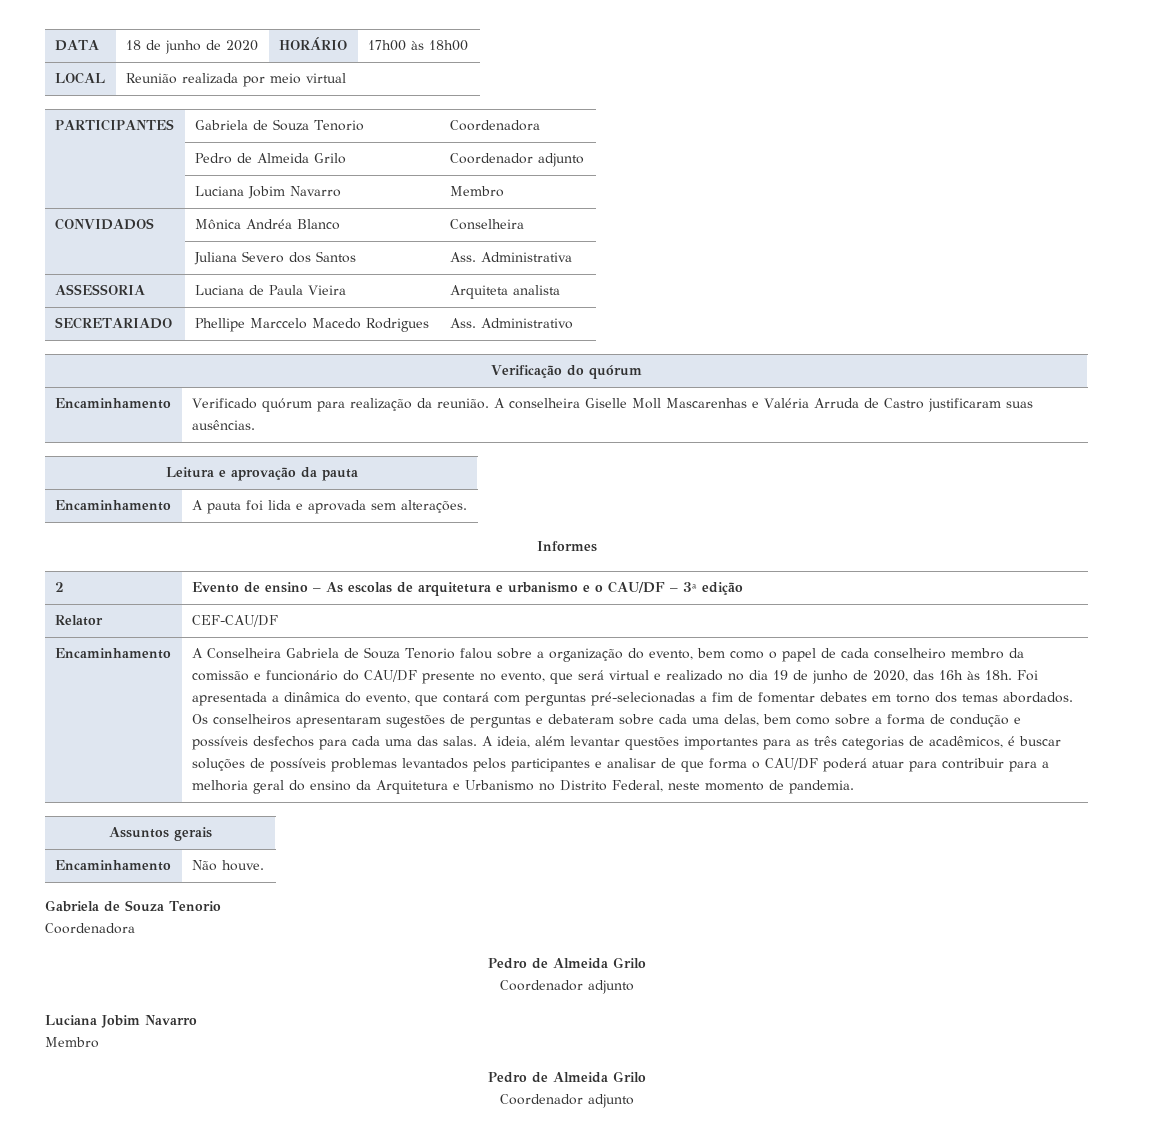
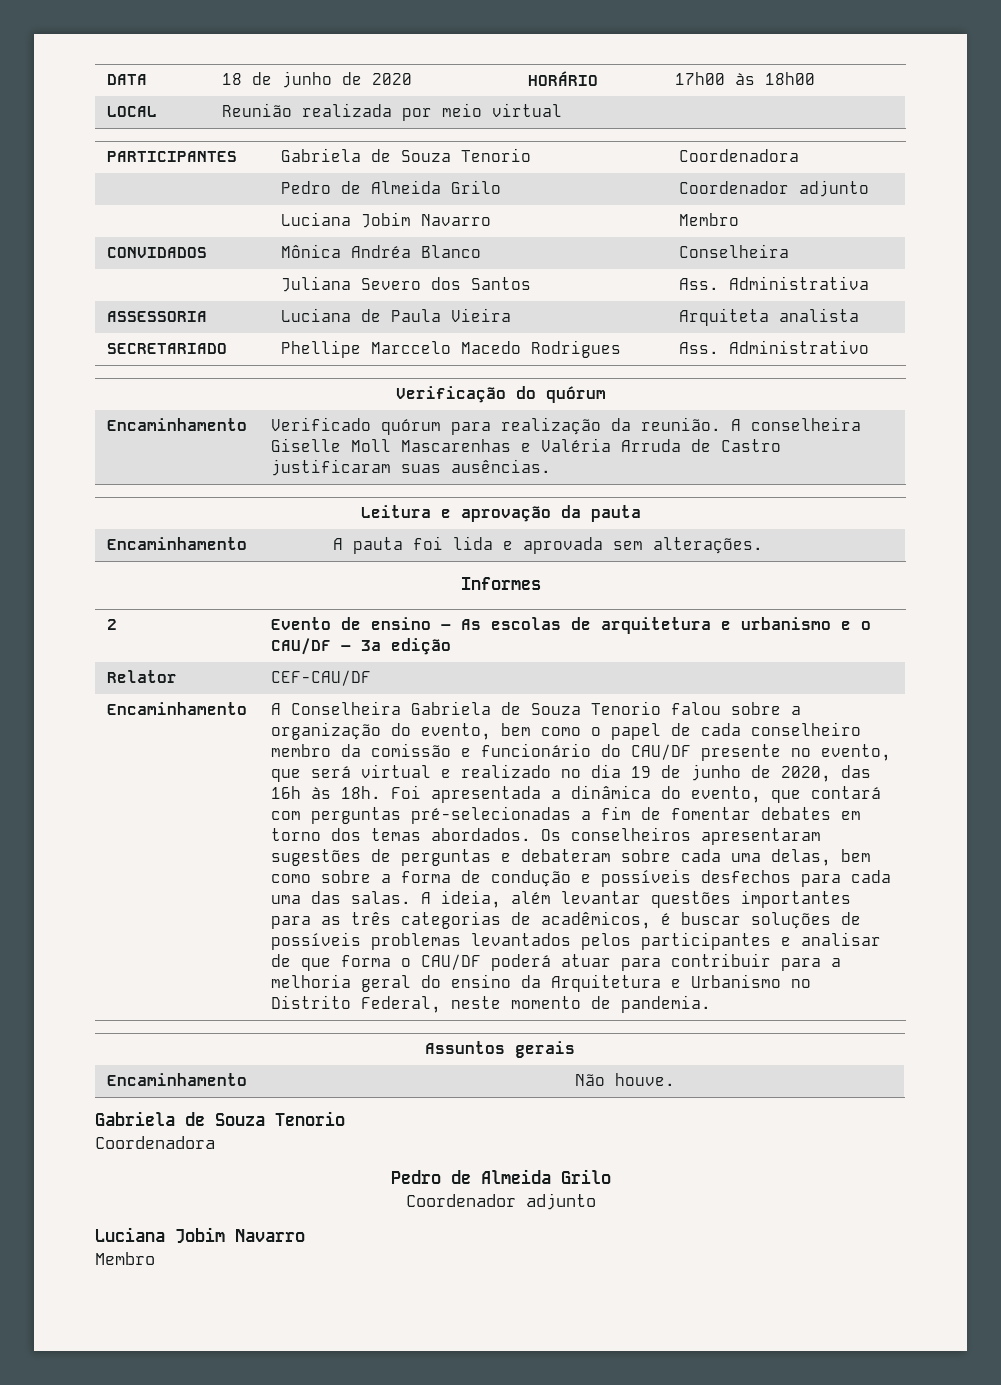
[487,1071,646,1083] [499,1094,634,1108] // Pedro de Almeida Grilo // Coordenador adjunto -> (155, 1258) none

